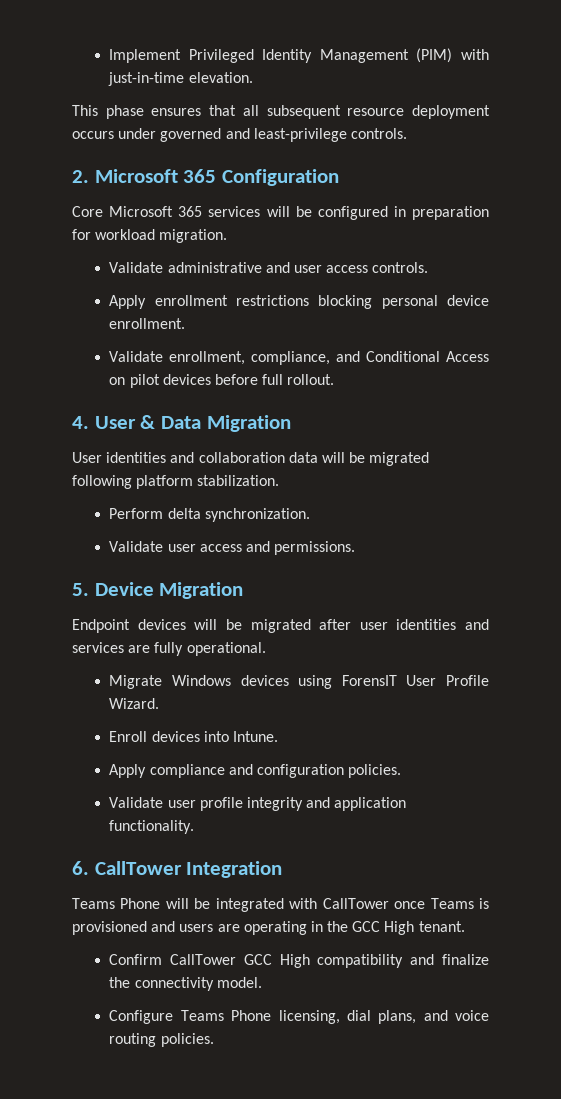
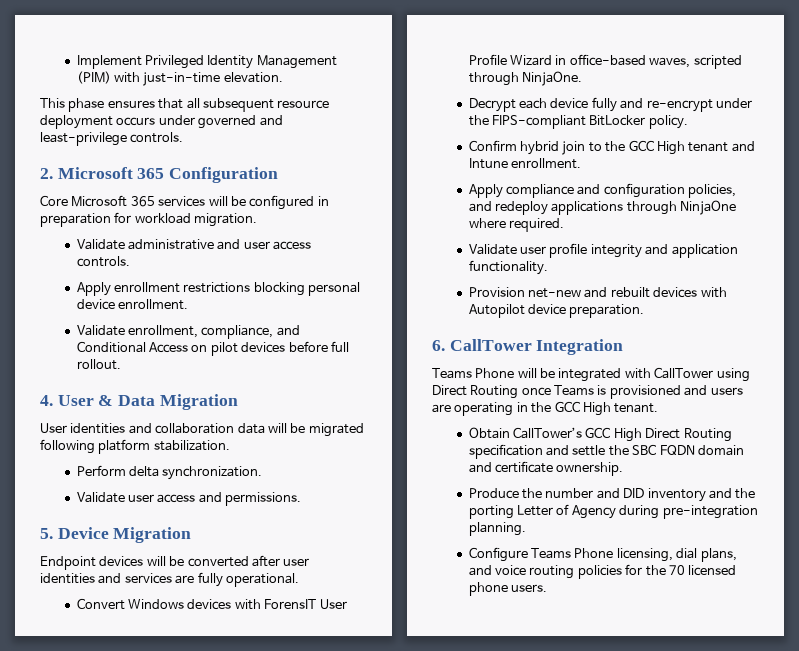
[250,619,311,633] migrated -> [187,556,249,567] converted
[109,675,163,689] Migrate -> [76,598,125,610] Convert
[298,675,333,689] using -> [234,599,261,610] with
[109,698,160,709] [109,731,278,742] [109,764,402,778] Wizard. // Enroll devices into Intune. // Apply compliance and configuration policies. -> [510,54,742,69] [468,71,583,86] [468,97,752,112] [468,115,688,129] [468,140,755,155] [468,158,582,169] [468,183,737,198] [468,200,737,215] [468,218,565,232] Wizard in office-based waves, scripted through NinjaOne. // Decrypt each device fully and re-encrypt under the FIPS-compliant BitLocker policy. // Confirm hybrid join to the GCC High tenant and Intune enrollment. // Apply compliance and configuration policies, and redeploy applications through NinjaOne where required.
(195, 827) none -> [468,287,727,298] [468,304,645,318] // Provision net-new and rebuilt devices with Autopilot device preparation.
(389, 903) none -> [716,368,750,382] [432,385,519,399] using Direct Routing
[109,954,489,968] [109,977,262,991] Confirm CallTower GCC High compatibility and finalize the connectivity model. -> [468,427,732,442] [468,444,744,459] [468,461,624,476] [468,488,756,502] [468,504,758,519] [468,522,526,536] Obtain CallTower’s GCC High Direct Routing specification and settle the SBC FQDN domain and certificate ownership. // Produce the number and DID inventory and the porting Letter of Agency during pre-integration planning.
[160,1033,214,1047] policies. -> [577,564,737,579] [468,582,548,596] policies for the 70 licensed phone users.

